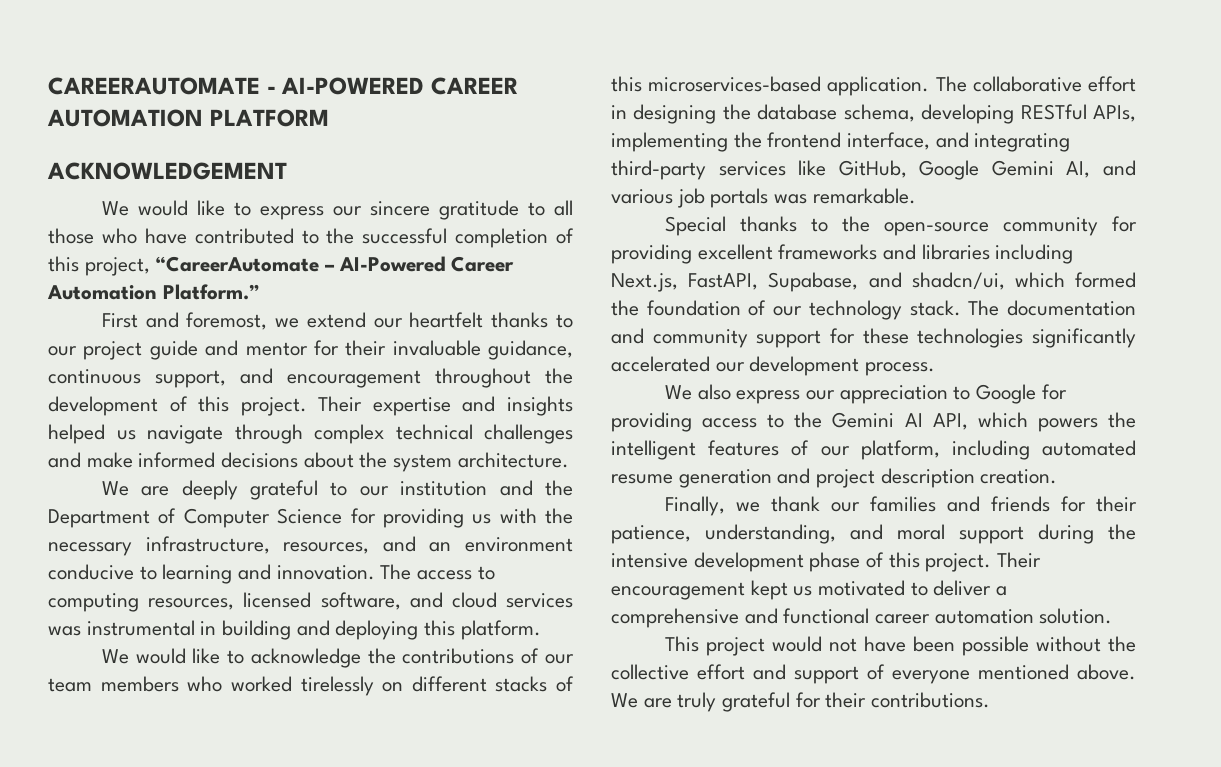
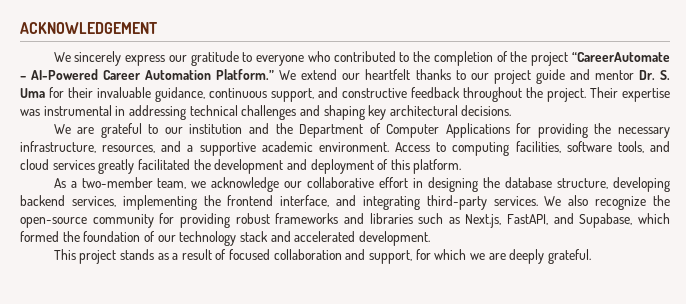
[48,77,518,95] [47,109,329,127] CAREERAUTOMATE - AI-POWERED CAREER AUTOMATION PLATFORM // -> (20, 28) none
[137,200,430,220] would like to express our sincere -> [74,51,187,66] sincerely express our
[553,200,573,216] [48,228,187,244] all those who have -> [256,51,330,66] everyone who
[362,228,448,244] successful -> (431, 56) none
[48,256,150,276] this project, -> [510,51,569,66] the project
[101,312,300,330] // First and foremost, we -> [279,70,297,80] We
(308, 349) none -> [638,70,670,80] [20,88,45,98] Dr. S. Uma
[287,368,573,388] [48,396,573,416] [48,424,573,444] [48,452,569,472] [101,480,238,500] encouragement throughout the development of this project. Their expertise and insights helped us navigate through complex technical challenges and make informed decisions about the system architecture. // We are deeply -> [342,87,670,102] [20,105,512,120] [53,124,95,134] constructive feedback throughout the project. Their expertise was instrumental in addressing technical challenges and shaping key architectural decisions. // We are
[277,508,537,528] Science for providing us with -> [445,123,588,138] Applications for providing
[429,537,573,552] [48,564,495,584] [48,592,574,612] [48,620,541,640] [101,648,574,668] [48,676,574,696] [611,76,967,96] an environment conducive to learning and innovation. The access to computing resources, licensed software, and cloud services was instrumental in building and deploying this platform. // We would like to acknowledge the contributions of our team members who worked tirelessly on different stacks of this microservices-based application. The -> [187,141,670,156] [20,159,462,174] [53,177,303,192] a supportive academic environment. Access to computing facilities, software tools, and cloud services greatly facilitated the development and deployment of this platform. // As a two-member team, we acknowledge our
[843,104,1136,124] schema, developing RESTful APIs, -> [557,177,670,192] [20,195,116,207] structure, developing backend services,
[718,160,1136,180] [611,188,916,208] [664,216,828,236] services like GitHub, Google Gemini AI, and various job portals was remarkable. // Special thanks to -> [493,195,647,210] services. We also recognize
[697,244,773,260] excellent -> [235,213,270,224] robust
[995,244,1074,264] [611,272,1005,292] including Next.js, FastAPI, Supabase, and shadcn/ui, -> [418,213,633,228] such as Next.js, FastAPI, and Supabase,
[909,300,1136,316] [611,328,1136,348] [611,356,936,376] [664,384,1067,404] [611,412,1136,432] [611,440,1136,460] [611,468,1058,488] [664,496,1137,516] [611,524,1136,544] [611,552,1042,572] [611,580,1008,600] [611,608,1113,628] [664,636,1136,656] [611,664,1136,684] [611,692,991,712] stack. The documentation and community support for these technologies significantly accelerated our development process. // We also express our appreciation to Google for providing access to the Gemini AI API, which powers the intelligent features of our platform, including automated resume generation and project description creation. // Finally, we thank our families and friends for their patience, understanding, and moral support during the intensive development phase of this project. Their encouragement kept us motivated to deliver a comprehensive and functional career automation solution. // This project would not have been possible without the collective effort and support of everyone mentioned above. We are truly grateful for their contributions. -> [239,231,430,246] [53,249,591,264] stack and accelerated development. // This project stands as a result of focused collaboration and support, for which we are deeply grateful.

